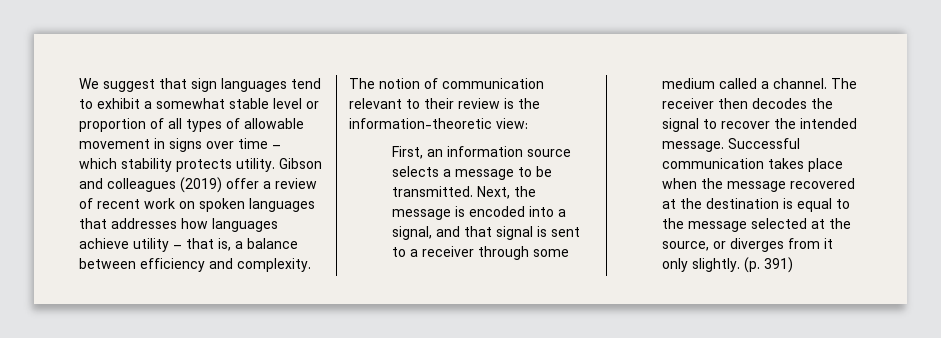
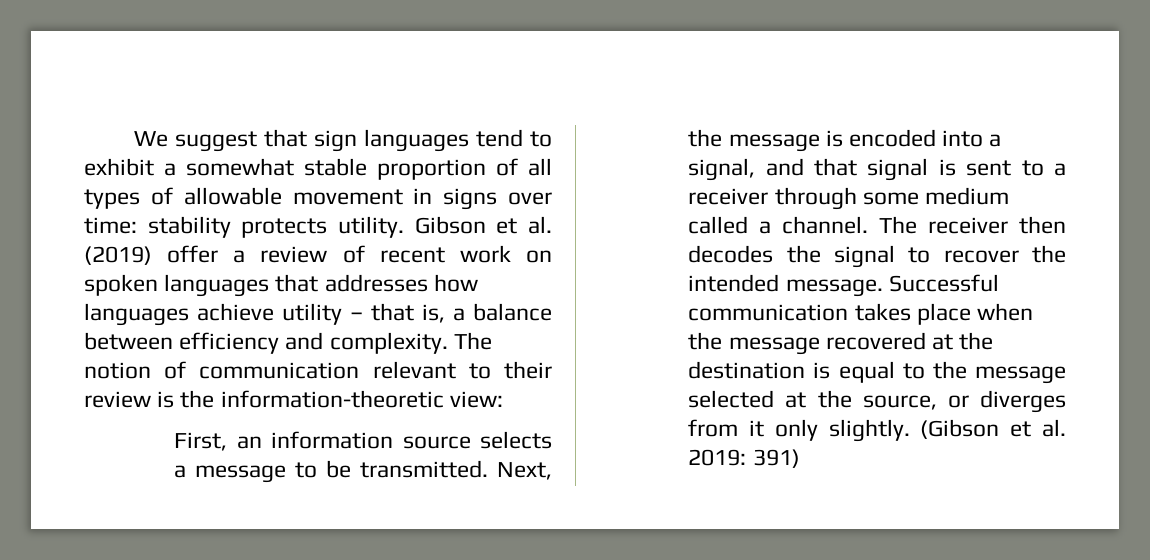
[273,98,319,109] level or -> (367, 167) none
[238,138,281,149] [79,158,117,169] time – which -> [84,217,137,234] time:
[79,178,176,192] and colleagues -> [496,216,552,234] et al.
[743,257,760,273] (p. -> [920,419,1066,439] [688,449,747,466] (Gibson et al. 2019:

